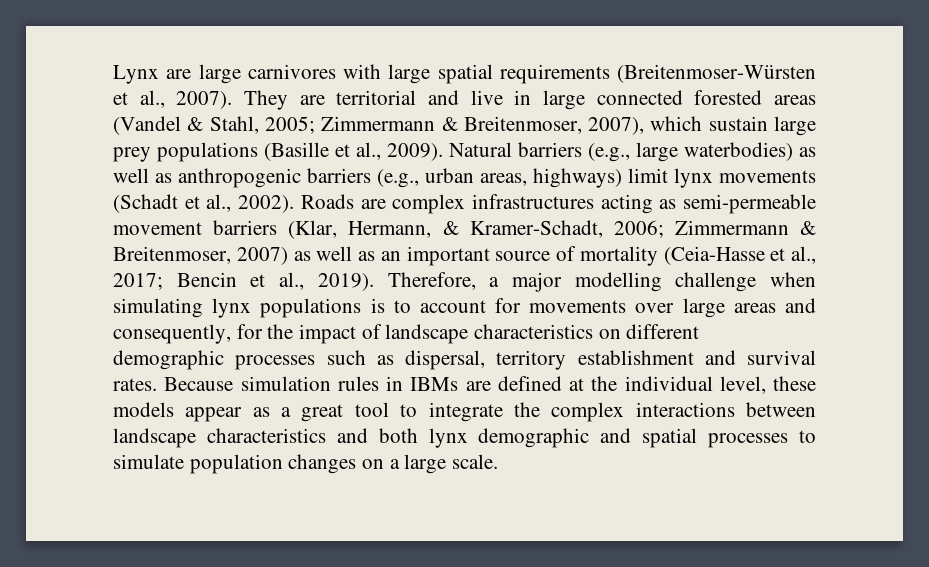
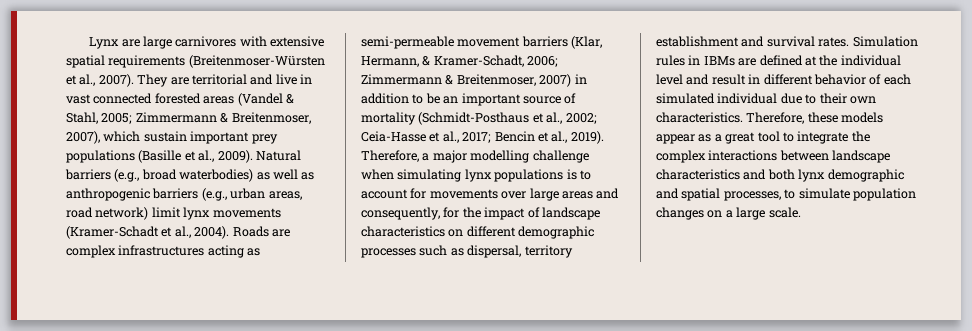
[388,64,431,84] large -> [270,36,325,47] extensive
[543,90,585,110] large -> [66,94,91,104] vast
[773,116,816,136] large -> [190,131,250,144] important
[636,142,678,162] large -> [141,169,177,180] broad
[533,168,622,188] highways) -> [66,207,149,220] road network)
[113,194,295,213] (Schadt et al., 2002). -> [66,226,230,239] (Kramer-Schadt et al., 2004).
[293,246,375,261] as well as -> [574,74,587,84] [361,93,440,104] in addition to be
[663,246,765,265] (Ceia-Hasse -> [418,112,597,125] [361,131,426,142] (Schmidt-Posthaus et al., 2002; Ceia-Hasse
[164,376,331,391] Because simulation -> [852,36,918,47] Simulation
[719,376,766,394] level, -> [656,74,911,85] [656,93,876,104] [656,112,805,124] level and result in different behavior of each simulated individual due to their own characteristics. Therefore,
[708,433,789,448] processes -> [723,191,781,201] processes,

